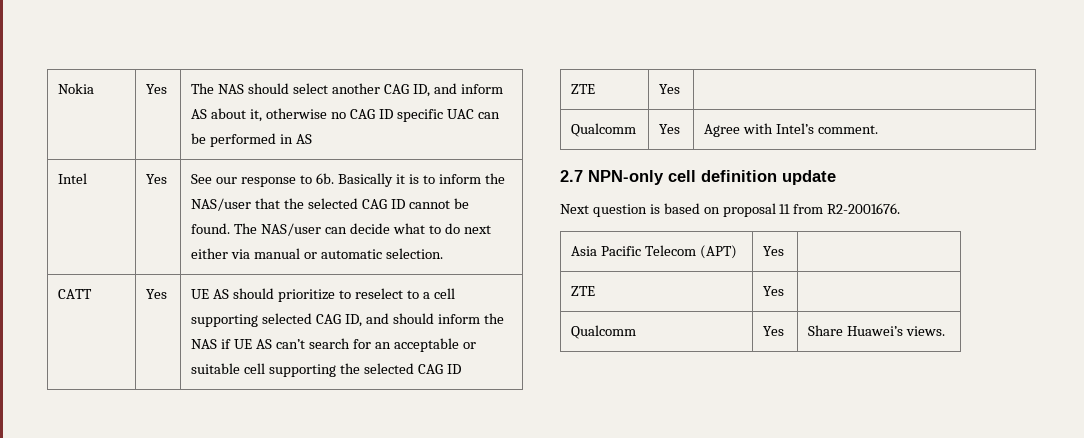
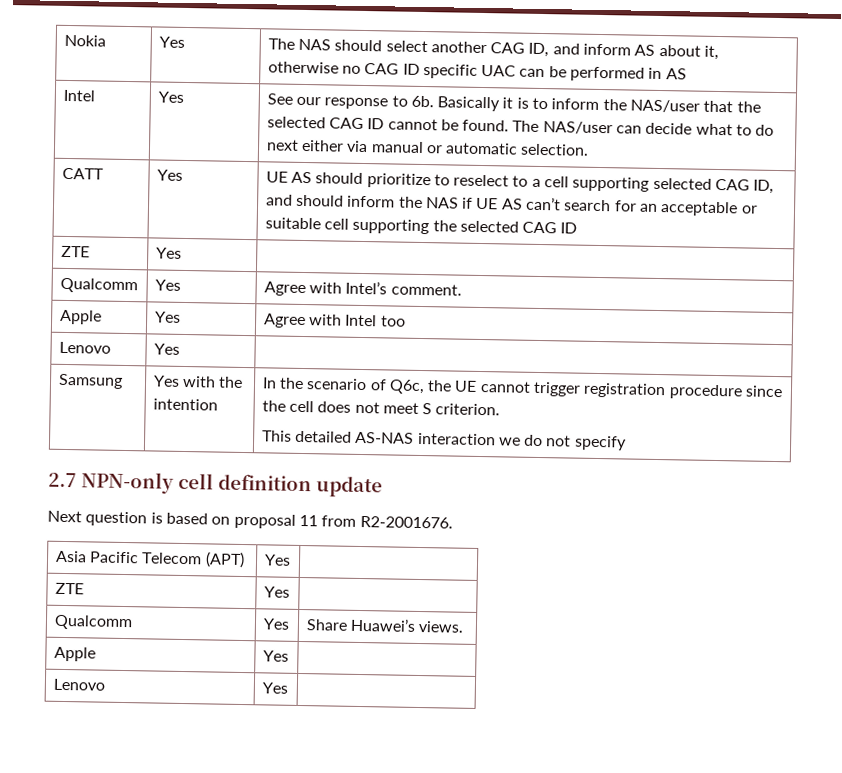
(879, 129) none -> [59,309,102,325] [154,311,181,323] [262,313,406,329] [58,341,111,354] [153,343,180,355] [57,373,123,389] [152,375,244,388] [152,398,218,411] [261,377,784,400] [261,400,501,416] [261,430,627,451] // Apple | Yes | Agree with Intel too // Lenovo | Yes | // Samsung | Yes with the intention | In the scenario of Q6c, the UE cannot trigger registration procedure since the cell does not meet S criterion. // This detailed AS-NAS interaction we do not specify
(946, 331) none -> [53,646,96,662] [262,650,289,662] [52,678,105,691] [261,682,288,694] // Apple | Yes | // Lenovo | Yes |

